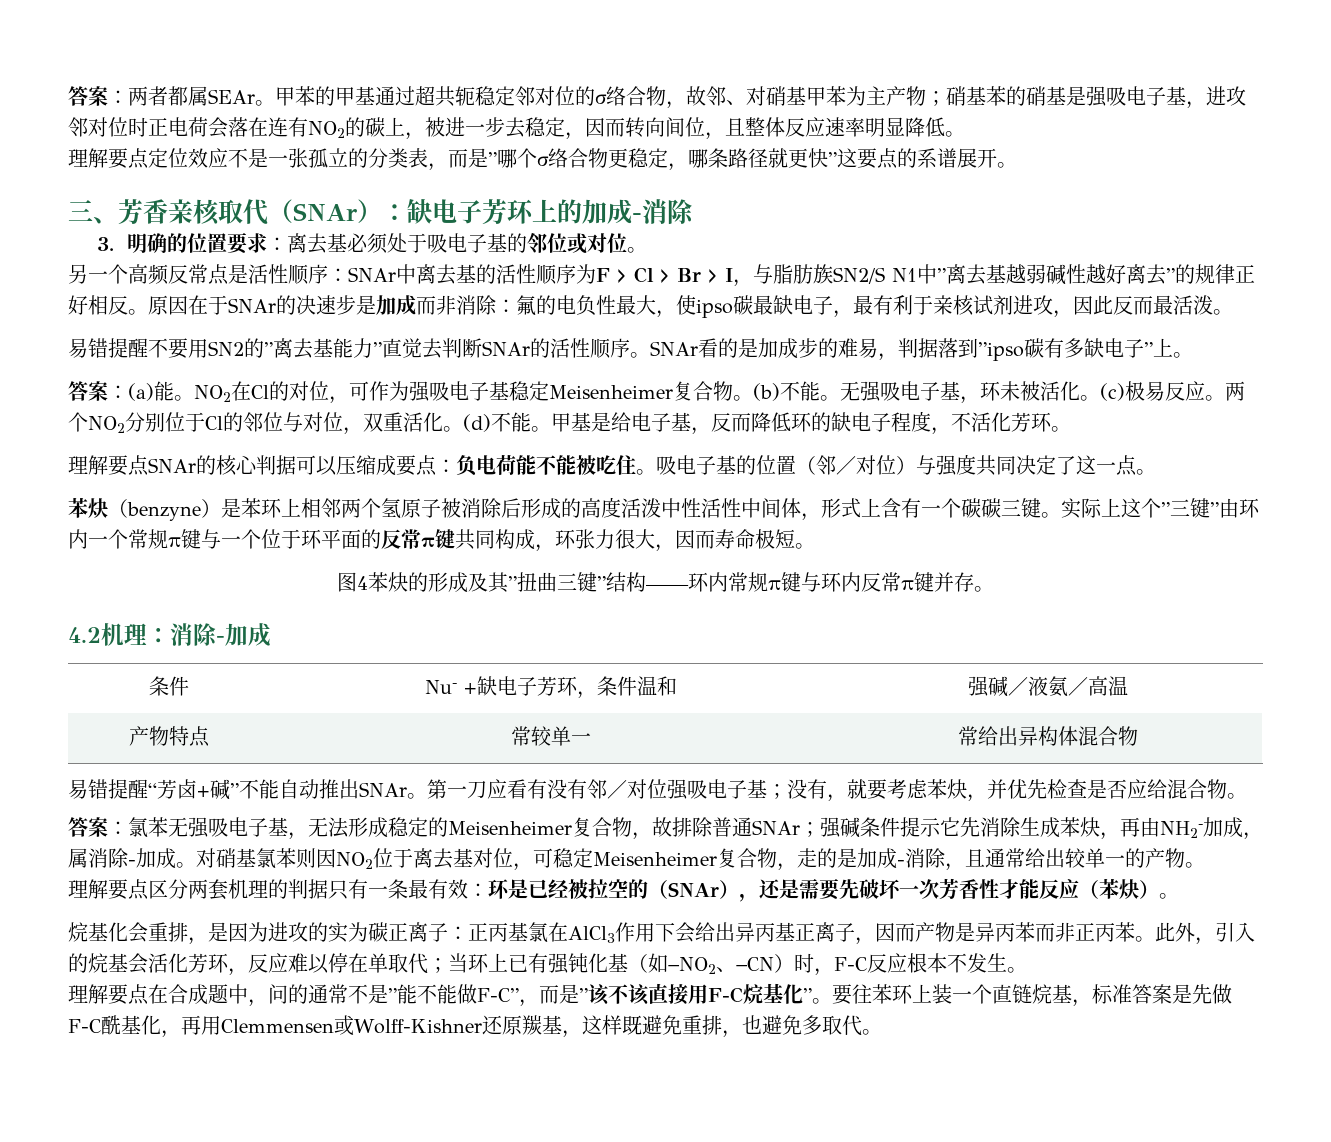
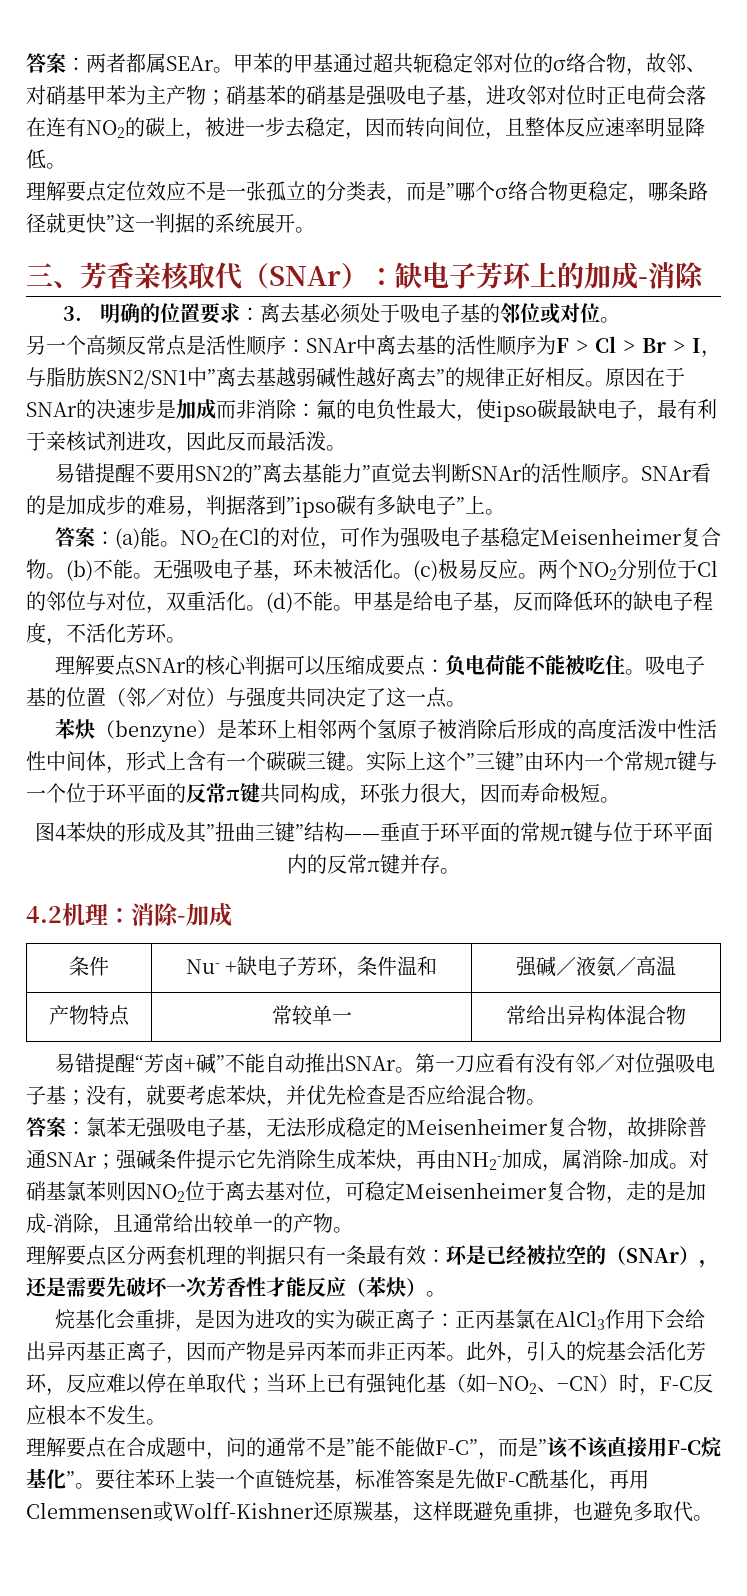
[857,148,957,169] 要点的系谱 -> [135,213,255,233] 一判据的系统
[833,267,917,284] SN2/S N1 -> [106,370,187,389] SN2/SN1
[688,572,861,592] 环内常规π键与环内 -> [379,822,713,842] [287,854,327,874] 垂直于环平面的常规π键与位于环平面内的

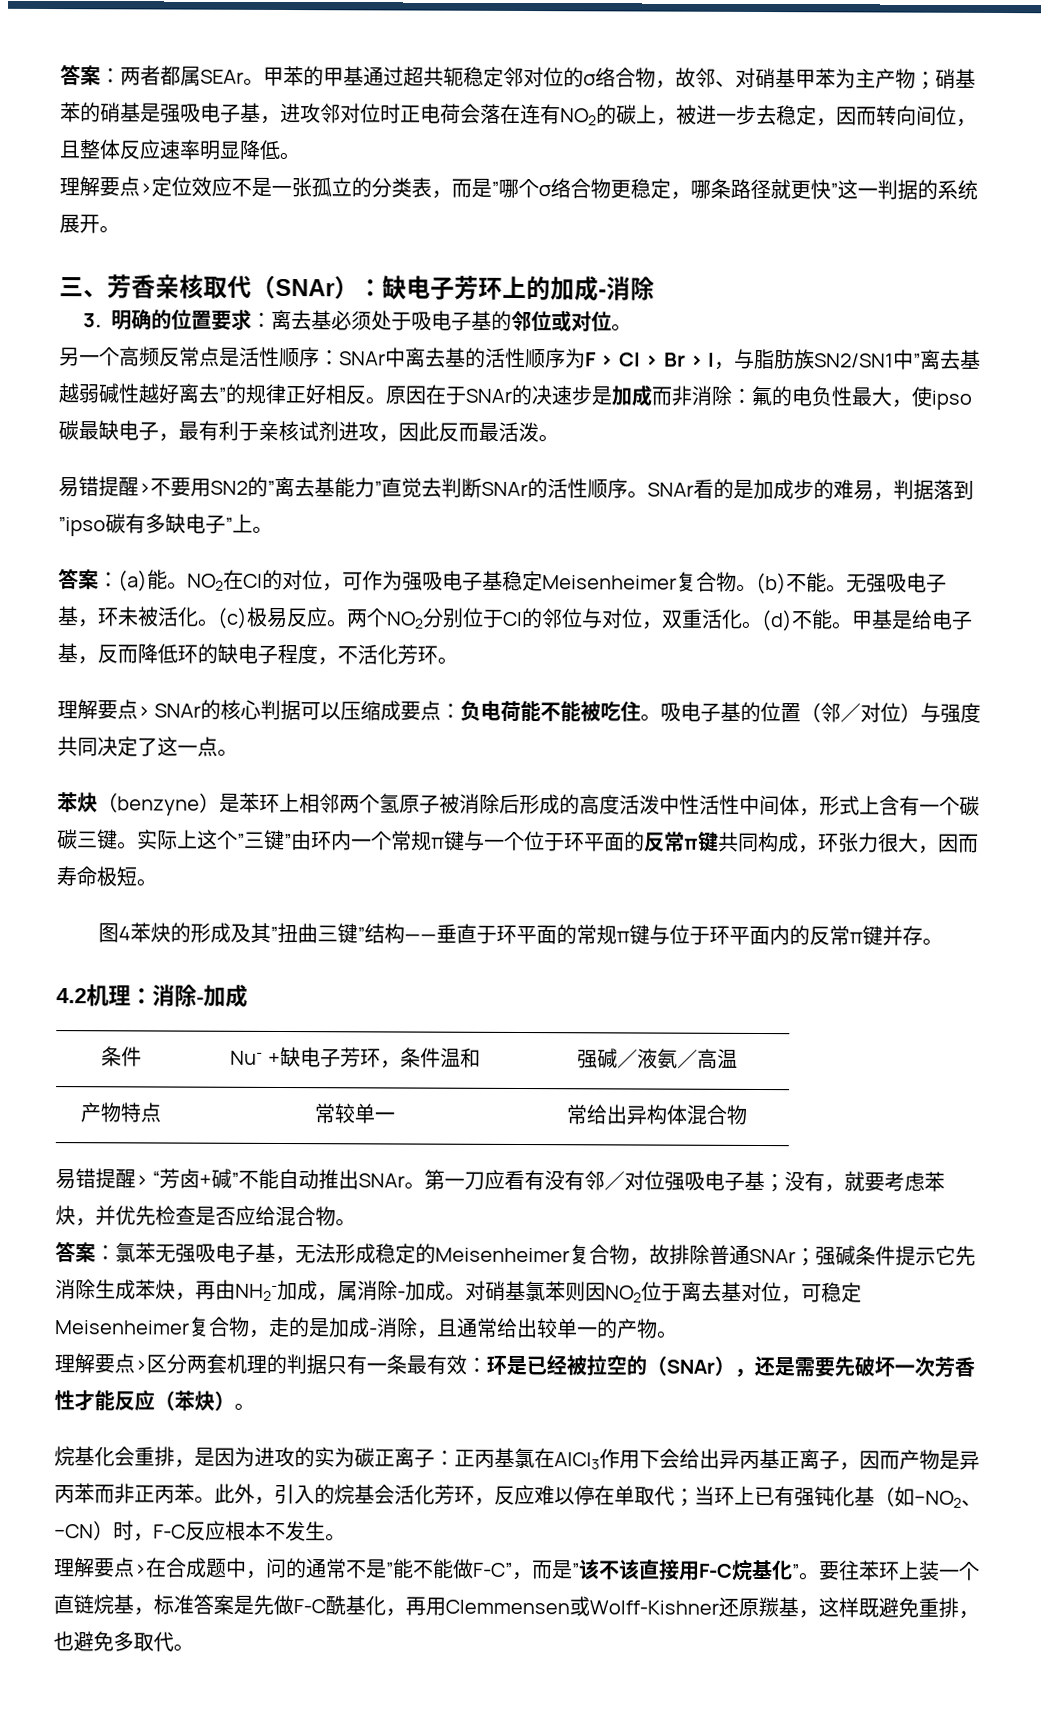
(107, 191) none -> [139,183,152,195] >
(135, 473) none -> [138,483,151,495] >
(136, 665) none -> [137,706,150,718] >
(135, 1063) none -> [135,1175,148,1187] >
(107, 1255) none -> [134,1360,147,1372] >
(107, 1447) none -> [134,1564,147,1576] >

